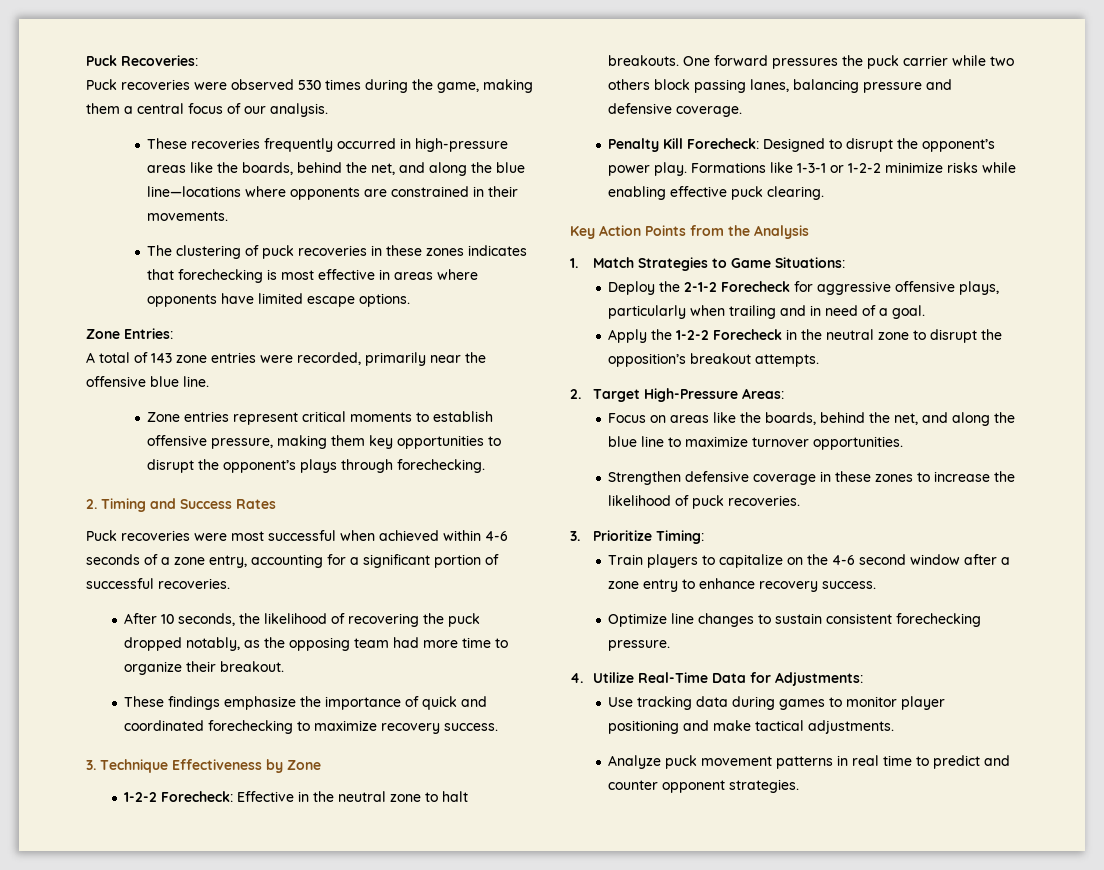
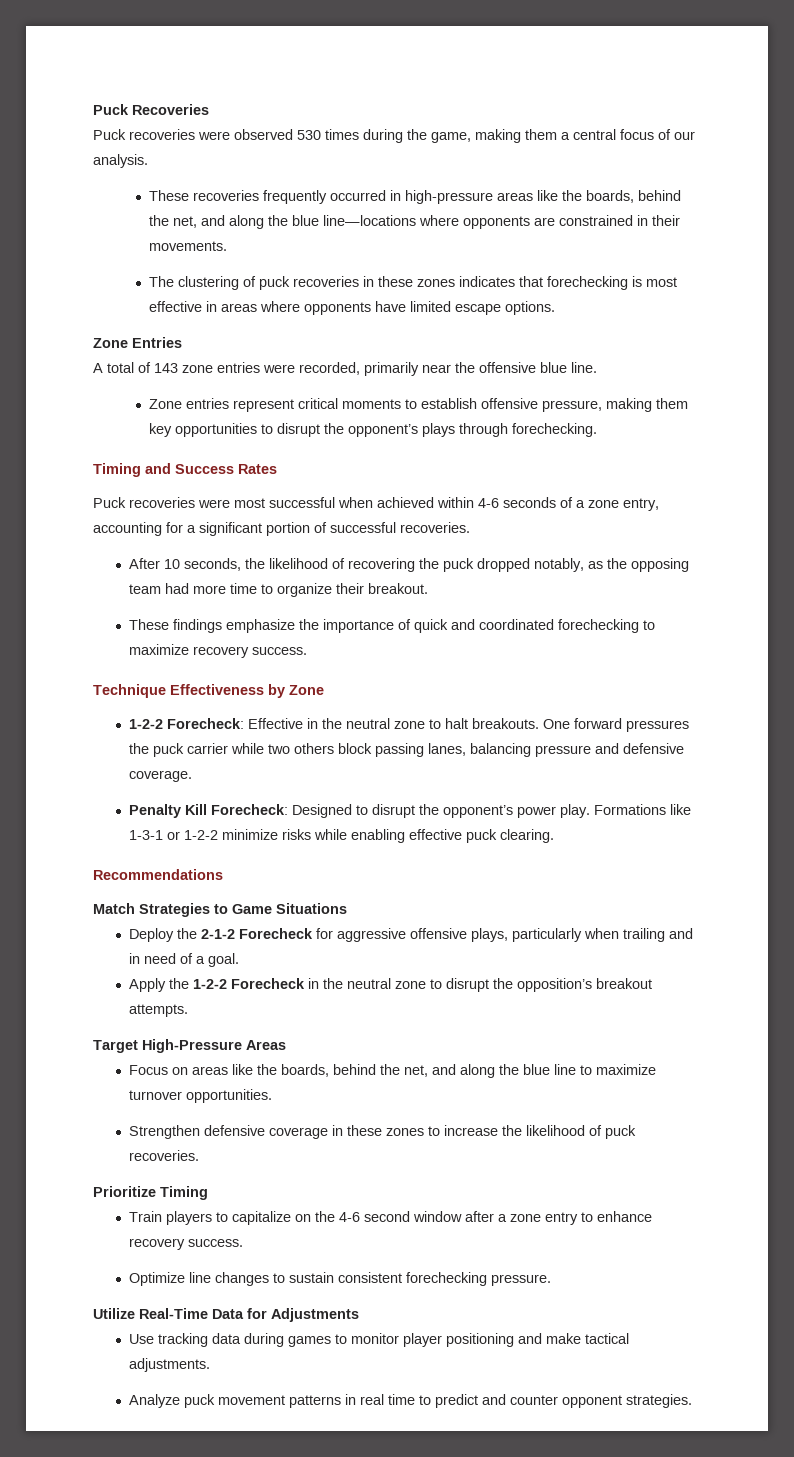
[86,55,198,66] Puck Recoveries: -> [93,104,209,115] Puck Recoveries
[124,328,173,339] Entries: -> [132,337,182,348] Entries
[86,499,97,509] 2. -> (598, 430) none
[86,760,96,770] 3. -> (308, 651) none
[570,225,809,239] [570,258,578,268] Key Action Points from the Analysis // 1. -> [93,869,223,880] Recommendations //
[774,257,845,268] Situations: -> [276,903,347,914] Situations
[570,389,581,399] 2. -> (189, 1010) none
[741,388,784,399] Areas: -> [246,1040,286,1050] Areas
[570,530,704,544] 3. Prioritize Timing: -> [93,1186,208,1200] Prioritize Timing
[570,673,583,683] 4. -> (552, 1280) none
[774,672,863,686] Adjustments: -> [271,1308,359,1322] Adjustments

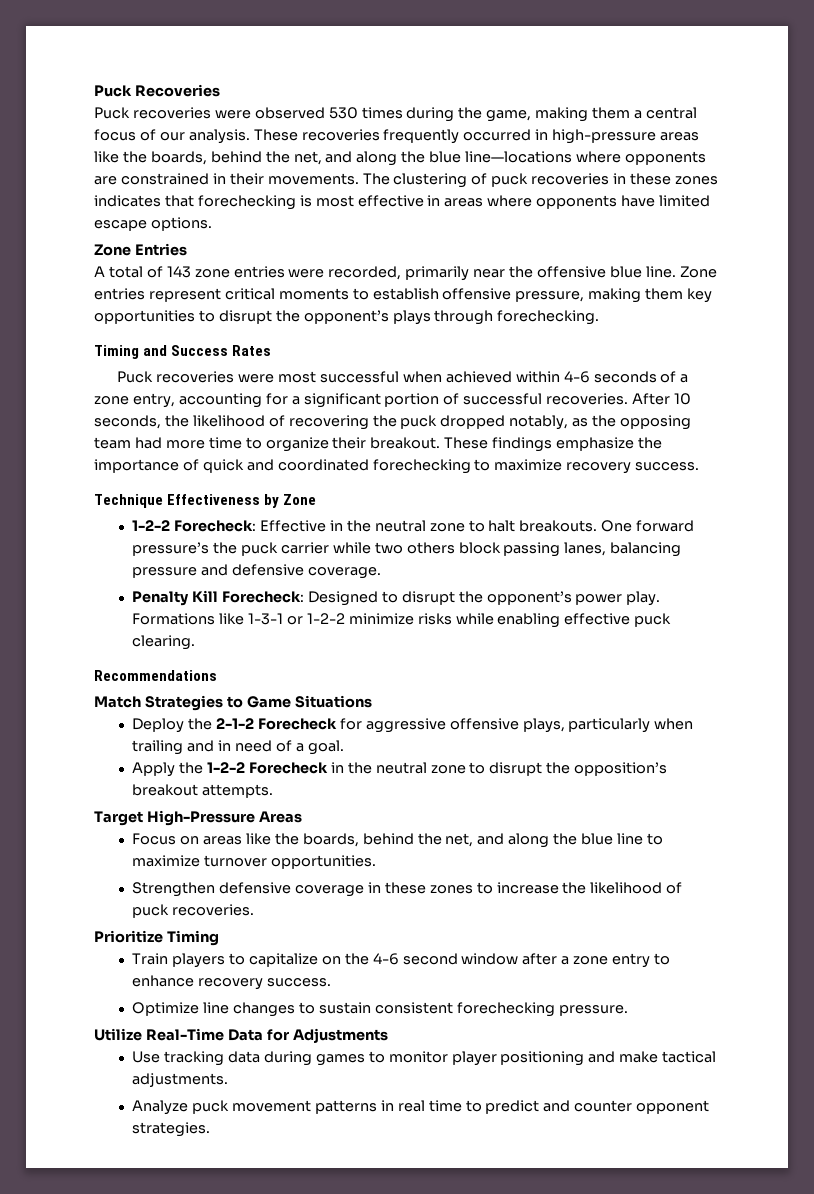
(148, 161) // -> (250, 136) none
(228, 246) // -> (359, 179) none
(597, 367) // -> (676, 272) none
(470, 527) // -> (629, 399) none
(429, 588) // -> (441, 443) none
[626,720,690,732] pressures -> [132,542,210,556] pressure’s

